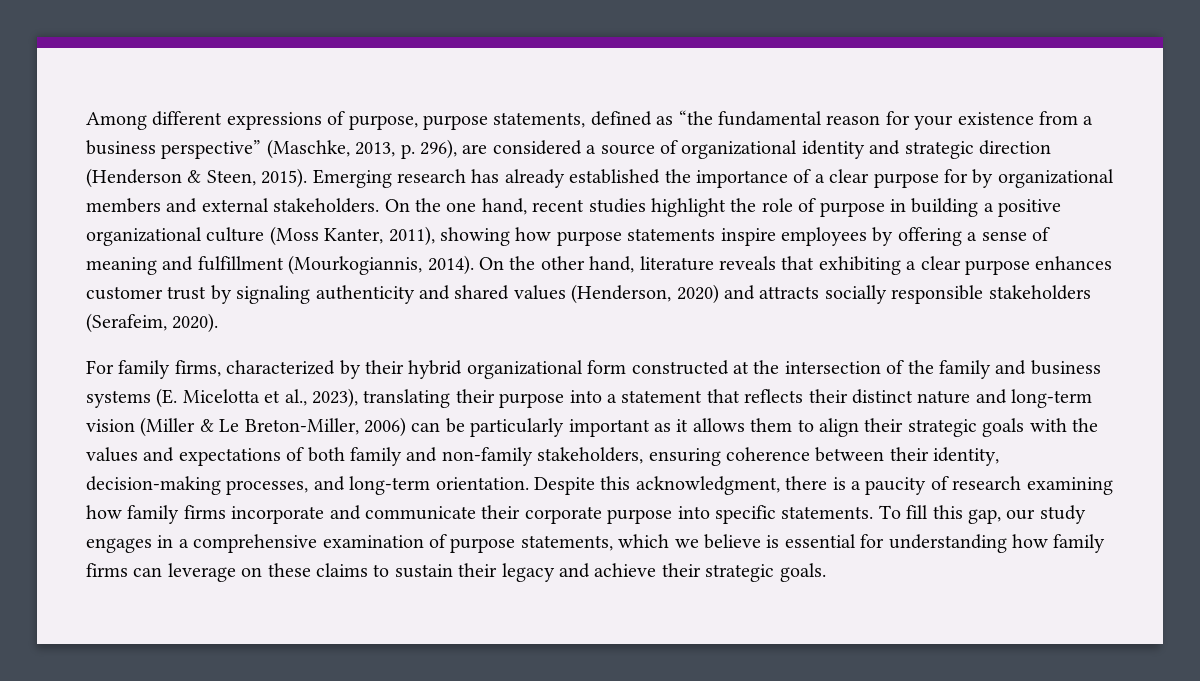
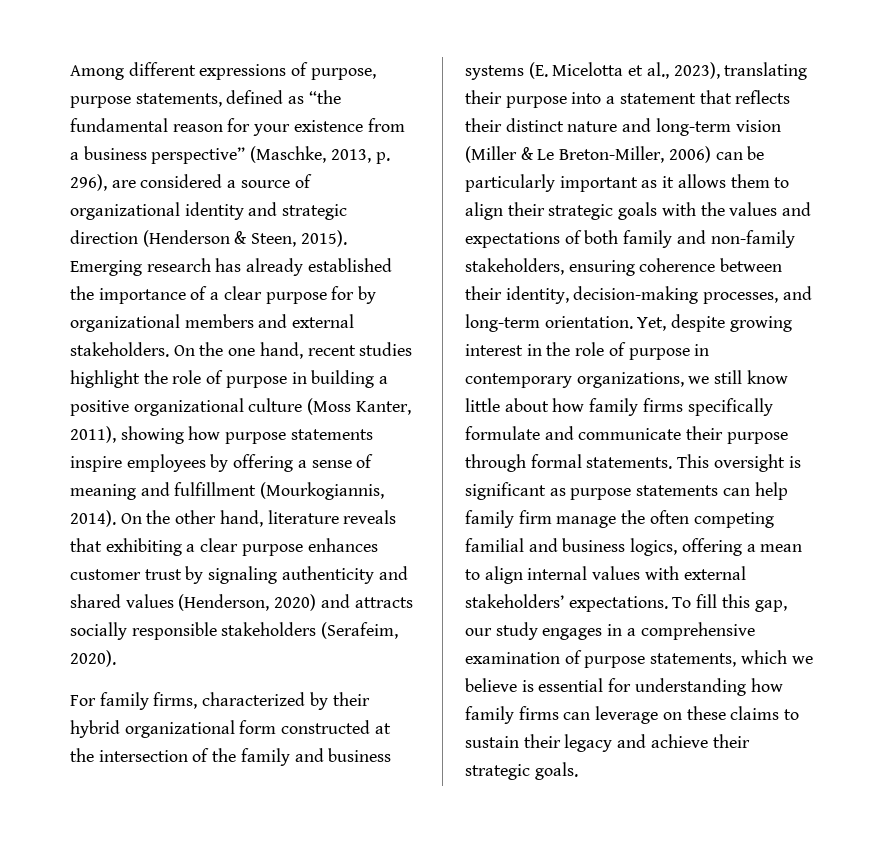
[534,476,1113,495] [86,505,325,524] Despite this acknowledgment, there is a paucity of research examining how family firms incorporate -> [637,314,792,332] [465,342,710,360] [465,370,788,388] [465,398,773,416] [465,426,540,440] Yet, despite growing interest in the role of purpose in contemporary organizations, we still know little about how family firms specifically formulate
[524,505,874,524] corporate purpose into specific statements. -> [726,432,788,444] [465,454,801,472] [465,482,788,500] [465,510,774,528] [465,538,803,556] [465,566,746,584] [465,594,668,612] purpose through formal statements. This oversight is significant as purpose statements can help family firm manage the often competing familial and business logics, offering a mean to align internal values with external stakeholders’ expectations.

